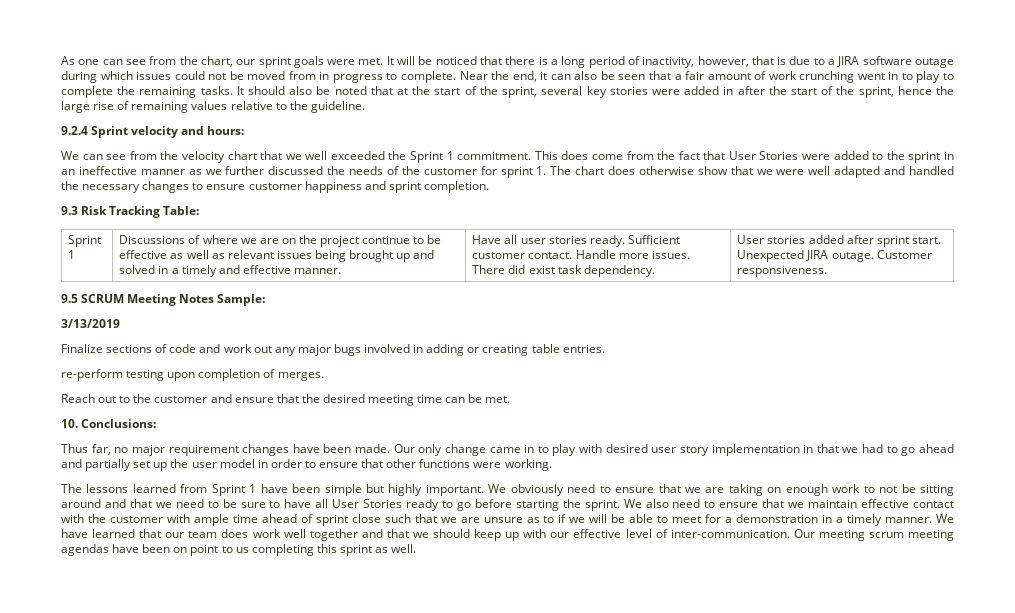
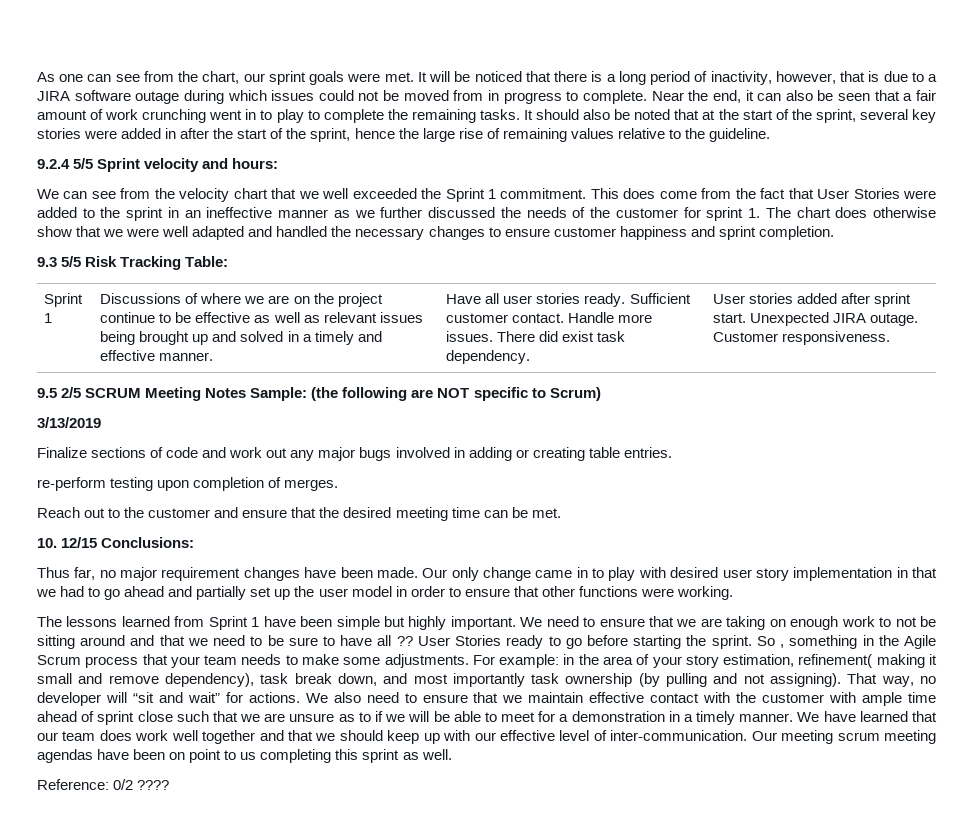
(88, 130) none -> [73,158,94,169] 5/5
(78, 210) none -> [61,256,82,267] 5/5
(78, 298) none -> [61,387,82,398] 2/5
(266, 300) none -> [311,387,601,401] (the following are NOT specific to Scrum)
(78, 423) none -> [61,537,98,548] 12/15
[510,484,564,496] obviously -> (543, 622) none
(329, 503) none -> [396,636,413,646] ??
(620, 505) none -> [756,635,936,649] [37,654,938,668] [37,673,936,687] [37,692,300,706] So , something in the Agile Scrum process that your team needs to make some adjustments. For example: in the area of your story estimation, refinement( making it small and remove dependency), task break down, and most importantly task ownership (by pulling and not assigning). That way, no developer will “sit and wait” for actions.
(417, 548) none -> [37,779,170,790] // Reference: 0/2 ????

